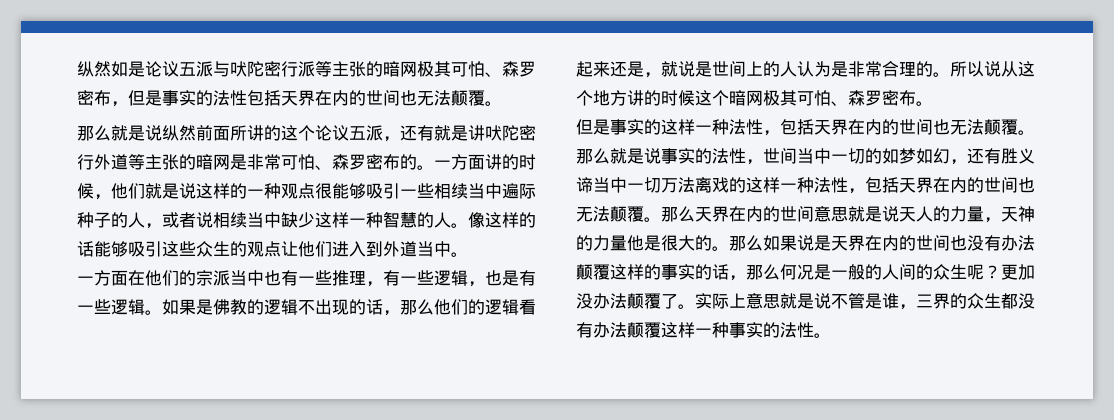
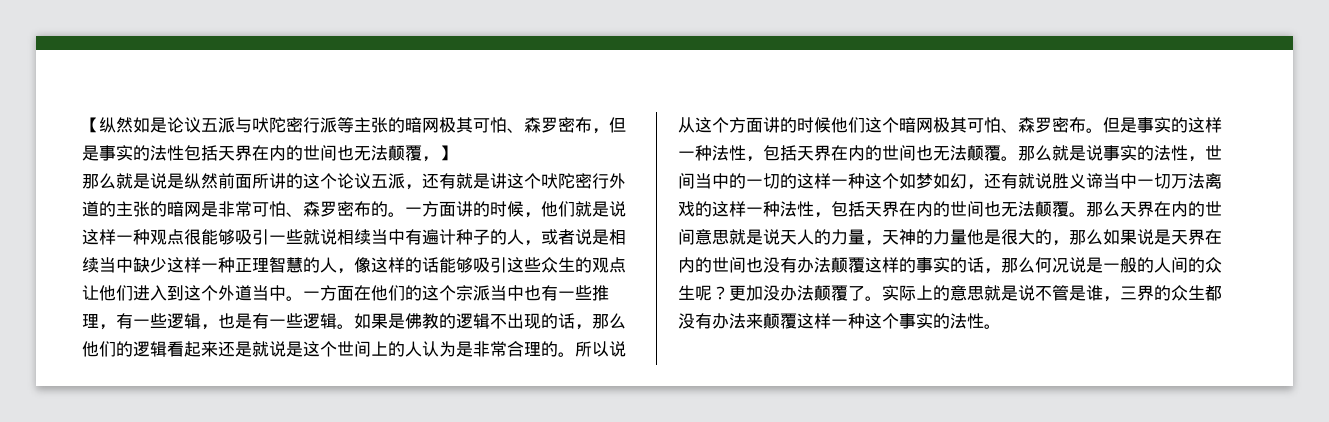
(77, 69) none -> [82,117,99,133] 【
[485,101,502,106] [77,125,162,141] 。 // 那么就是说 -> [422,145,456,162] [82,173,184,189] ，】 // 那么就是说是
(485, 133) none -> [507,173,541,189] 这个
[128,154,145,170] 等 -> [99,201,116,217] 的
[230,183,247,199] 的 -> (116, 237) none
[434,183,536,199] 相续当中遍际 -> [303,229,456,245] 就说相续当中有遍计
(213, 220) none -> [592,229,609,245] 是
(383, 220) none -> [235,257,269,272] 正理
[451,223,468,228] 。 -> [337,268,354,274] ，
(383, 249) none -> [184,285,218,301] 这个
(468, 254) // -> (303, 298) none
(196, 278) none -> [422,285,456,301] 这个
[644,61,712,78] ，就说是 -> [252,341,337,357] 就说是这个
[593,90,695,106] 地方讲的时候 -> [729,117,865,133] 方面讲的时候他们
(933, 103) // -> (1103, 130) none
[831,148,882,164] 一切的 -> [729,173,899,189] 的一切的这样一种这个
(1001, 156) none -> [1018,173,1052,189] 就说
[712,246,729,251] 。 -> [1052,240,1069,246] ，
(814, 272) none -> [1069,257,1086,273] 说
(746, 300) none -> [933,285,950,301] 的
(627, 330) none -> [746,313,763,329] 来
(729, 330) none -> [865,313,899,329] 这个

